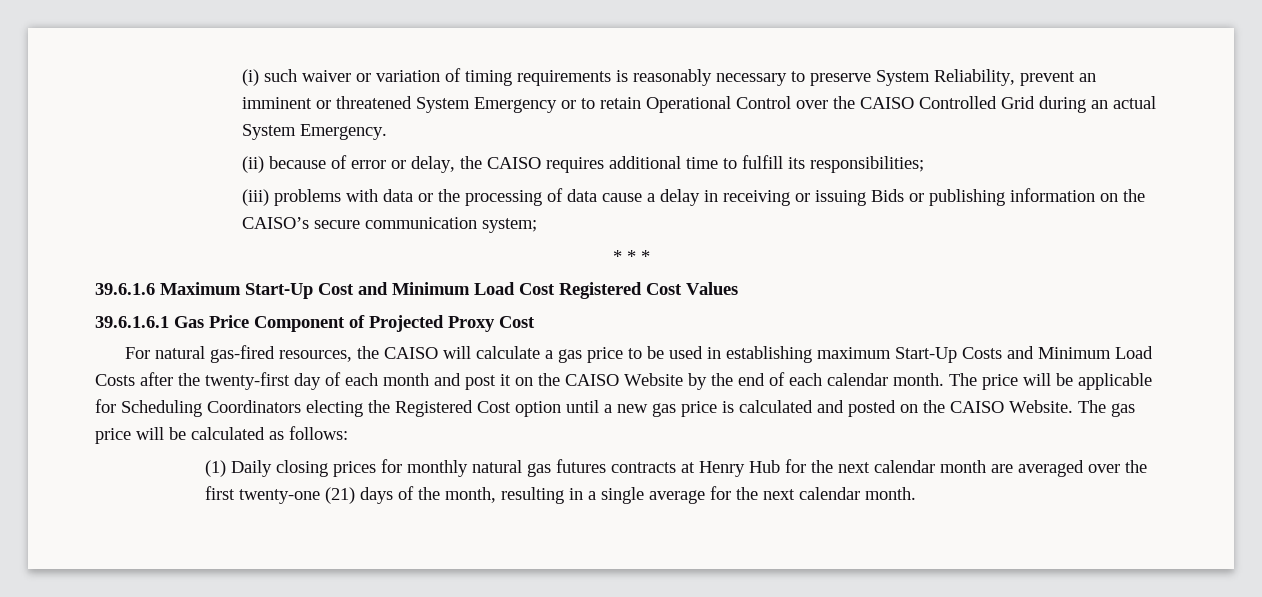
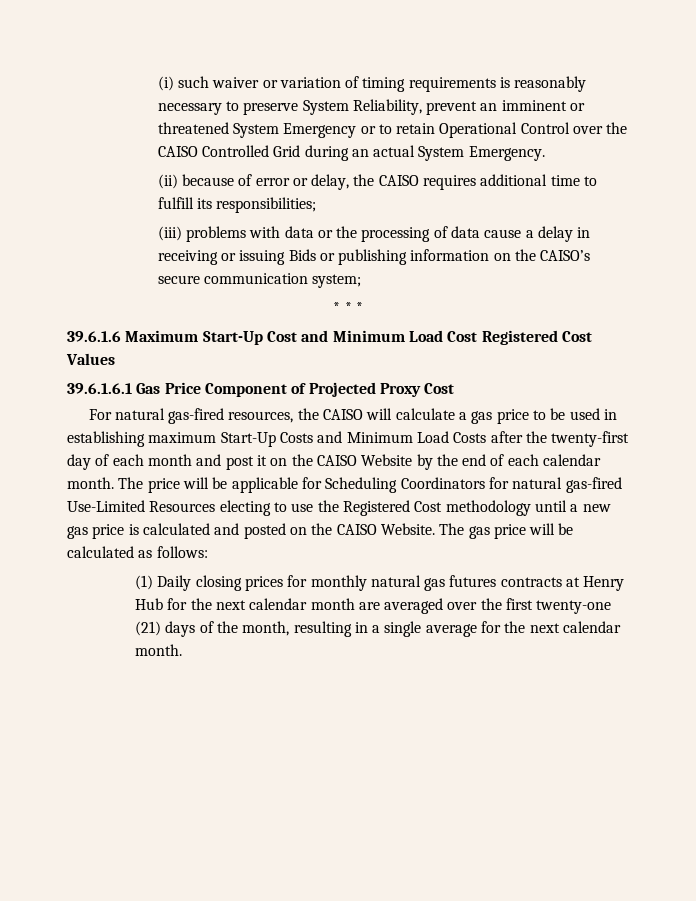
[306,400,363,417] electing -> [488,477,622,493] [67,500,314,516] for natural gas-fired Use-Limited Resources electing to use
[515,401,561,417] option -> [445,500,531,516] methodology

